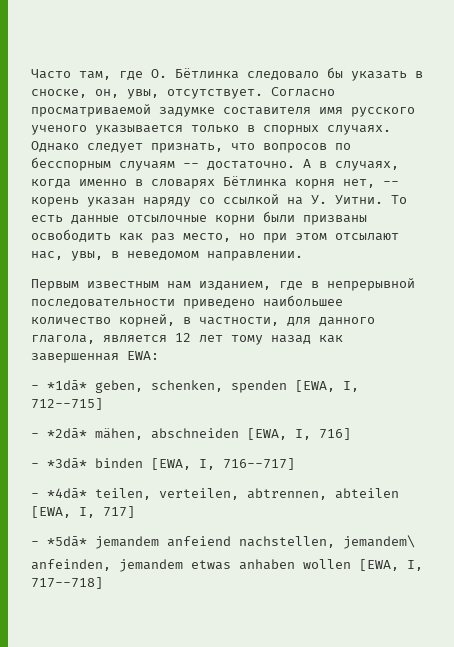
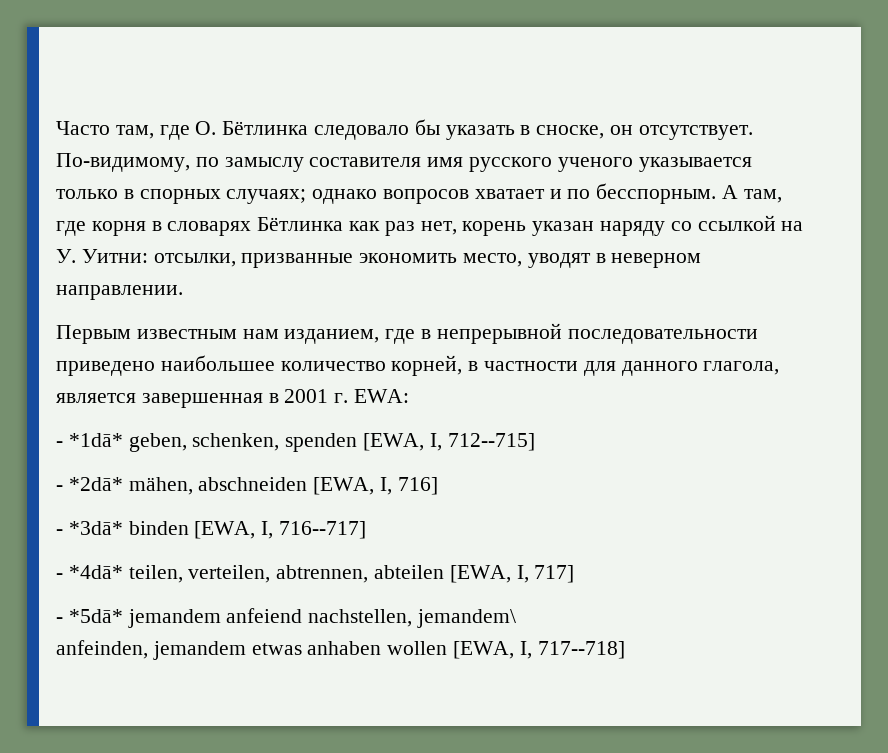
[95,87,335,99] [31,104,215,117] он, увы, отсутствует. Согласно просматриваемой задумке -> [610,125,753,140] [56,153,304,172] он отсутствует. По-видимому, по замыслу
[327,125,391,135] [31,141,351,153] [31,157,399,171] [31,176,399,189] случаях. Однако следует признать, что вопросов по бесспорным случаям -- достаточно. А в случаях, когда именно в словарях Бётлинка корня нет, -- -> [226,183,782,204] [56,217,457,236] случаях; однако вопросов хватает и по бесспорным. А там, где корня в словарях Бётлинка как раз нет,
[335,195,407,205] [31,211,367,225] [31,229,399,243] [31,251,199,261] Уитни. То есть данные отсылочные корни были призваны освободить как раз место, но при этом отсылают нас, увы, в неведомом -> [81,249,702,268] Уитни: отсылки, призванные экономить место, уводят в неверном
[199,317,279,326] частности, -> [484,361,579,371] частности
[175,333,343,345] [31,353,119,363] 12 лет тому назад как завершенная -> [141,389,349,408] завершенная в 2001 г.

